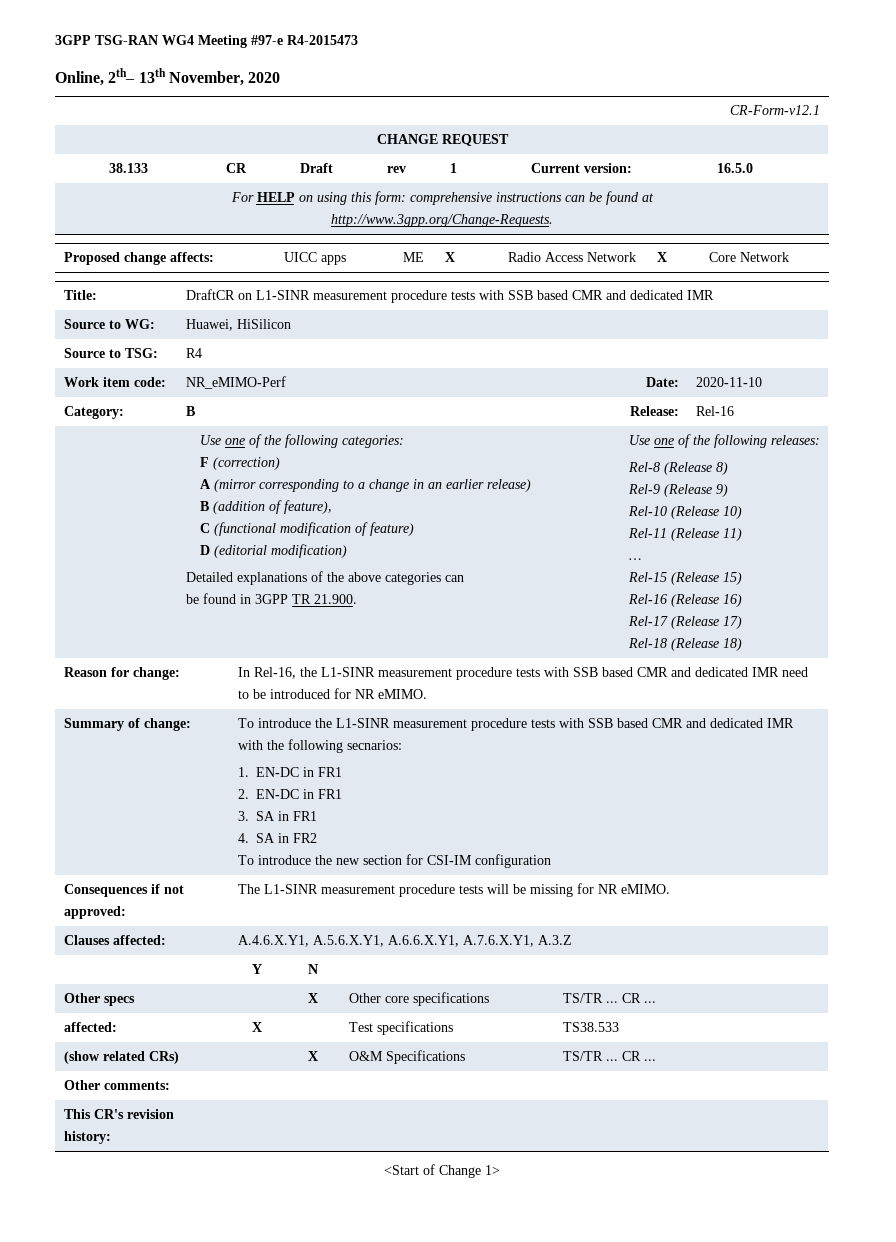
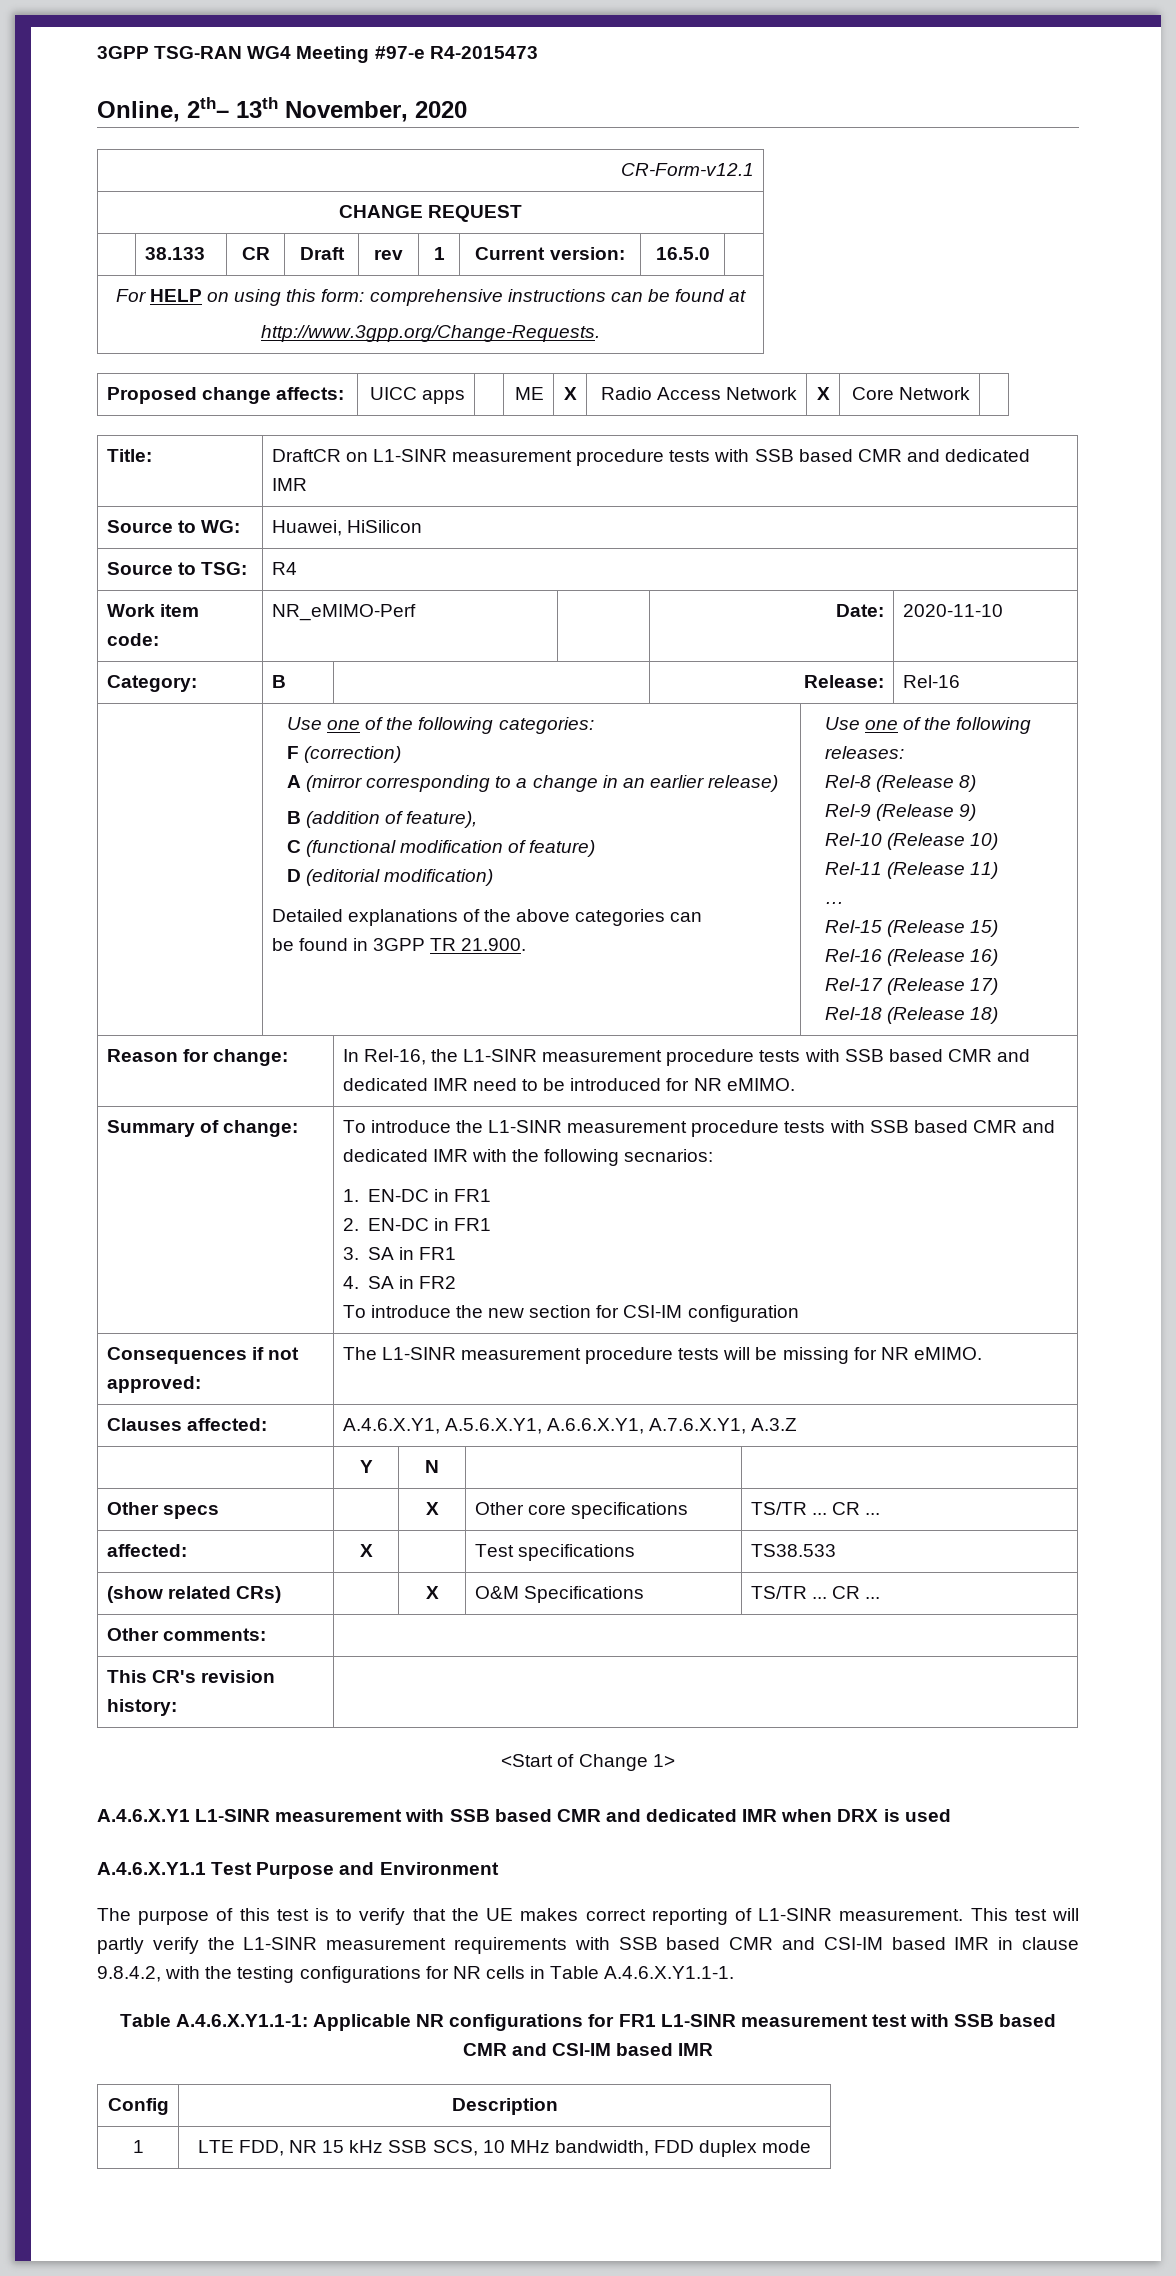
(500, 1170) none -> [97,1809,951,1822] [97,1862,499,1879] [97,1908,1079,1925] [97,1937,1079,1954] [97,1966,735,1983] [119,2014,1057,2031] [462,2043,714,2056] [107,2098,169,2115] [451,2098,558,2115] [132,2140,144,2153] [197,2140,812,2157] // A.4.6.X.Y1 L1-SINR measurement with SSB based CMR and dedicated IMR when DRX is used // A.4.6.X.Y1.1 Test Purpose and Environment // The purpose of this test is to verify that the UE makes correct reporting of L1-SINR measurement. This test will partly verify the L1-SINR measurement requirements with SSB based CMR and CSI-IM based IMR in clause 9.8.4.2, with the testing configurations for NR cells in Table A.4.6.X.Y1.1-1. // Table A.4.6.X.Y1.1-1: Applicable NR configurations for FR1 L1-SINR measurement test with SSB based CMR and CSI-IM based IMR // Config | Description // 1 | LTE FDD, NR 15 kHz SSB SCS, 10 MHz bandwidth, FDD duplex mode

